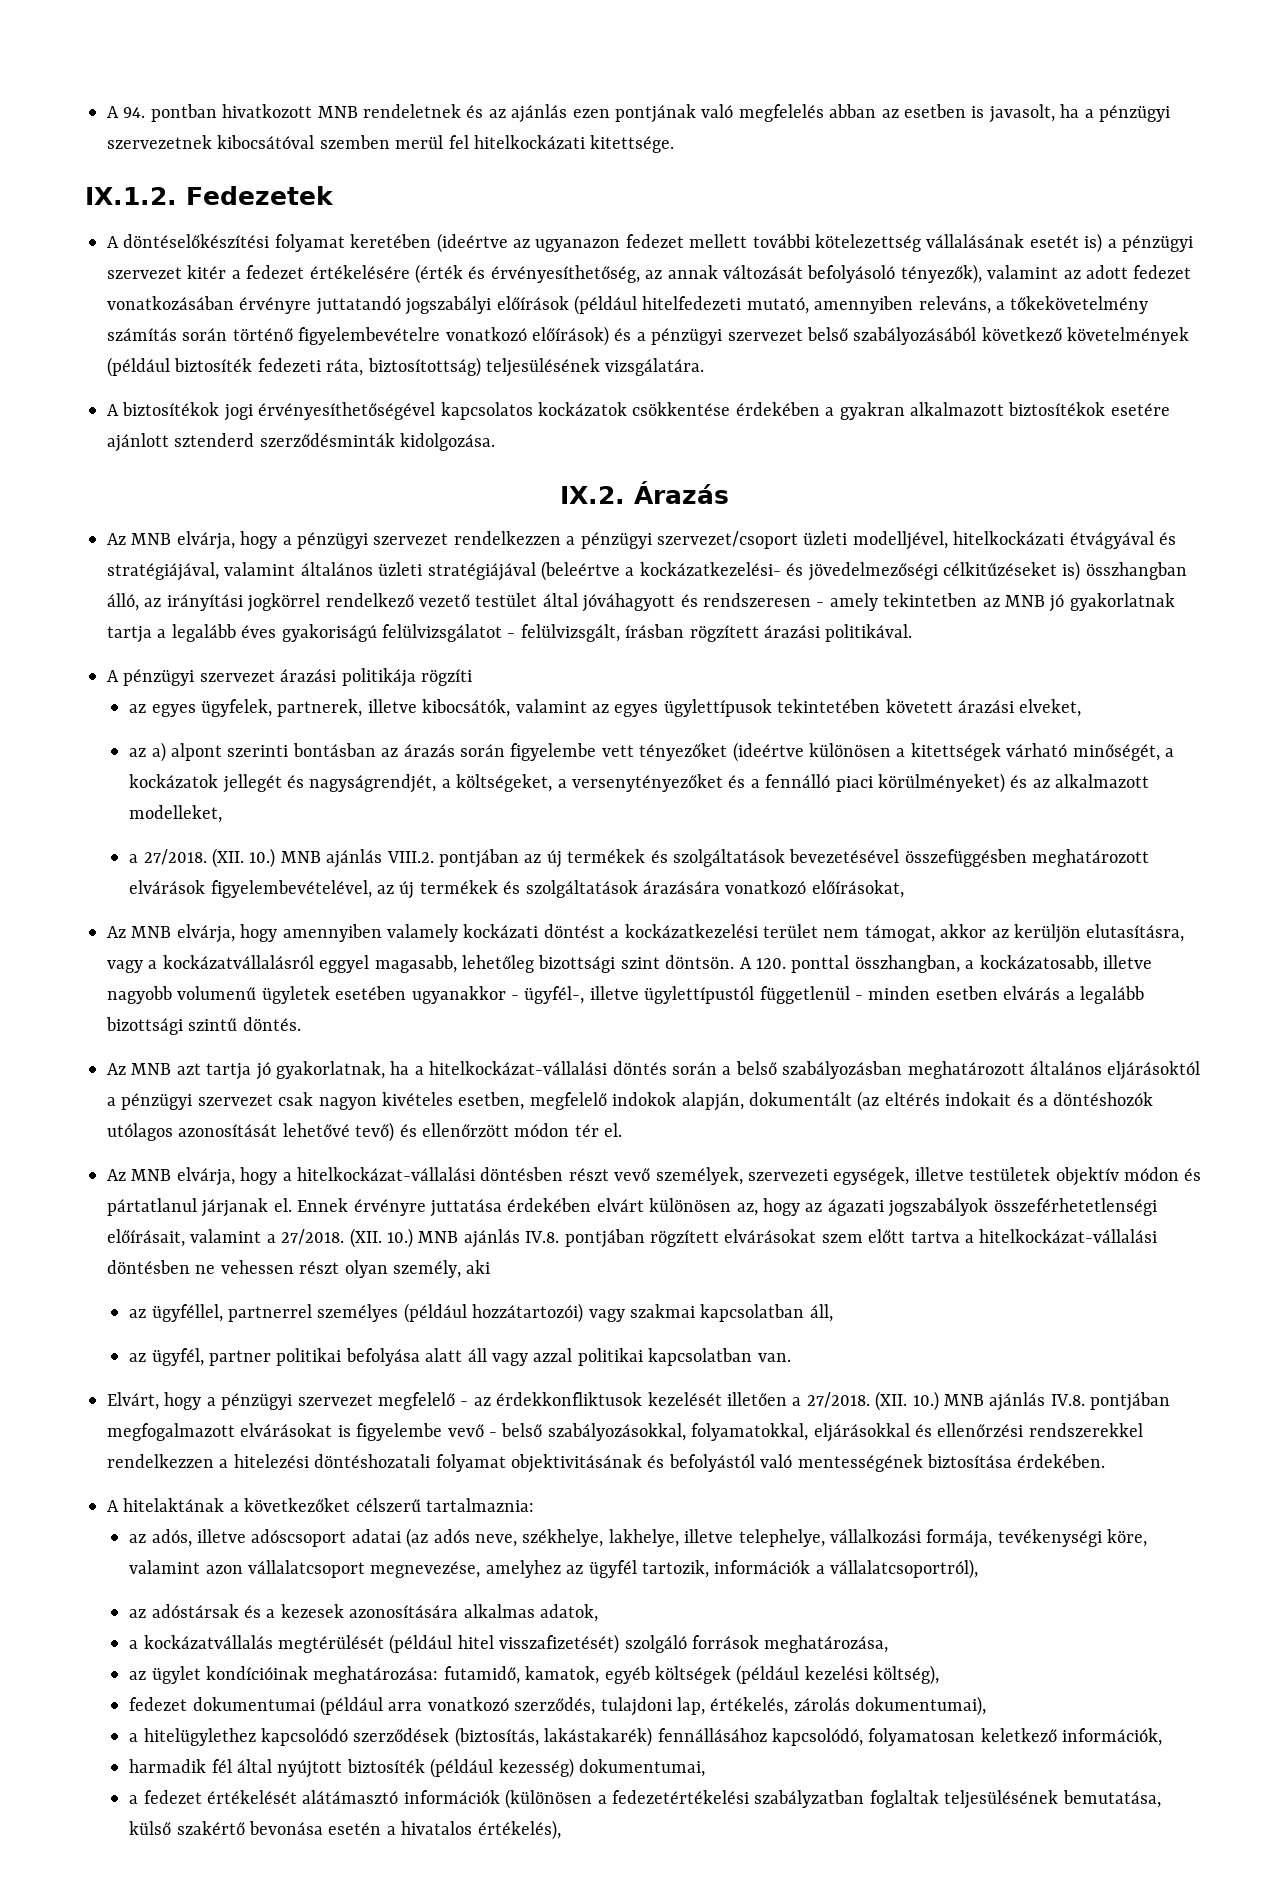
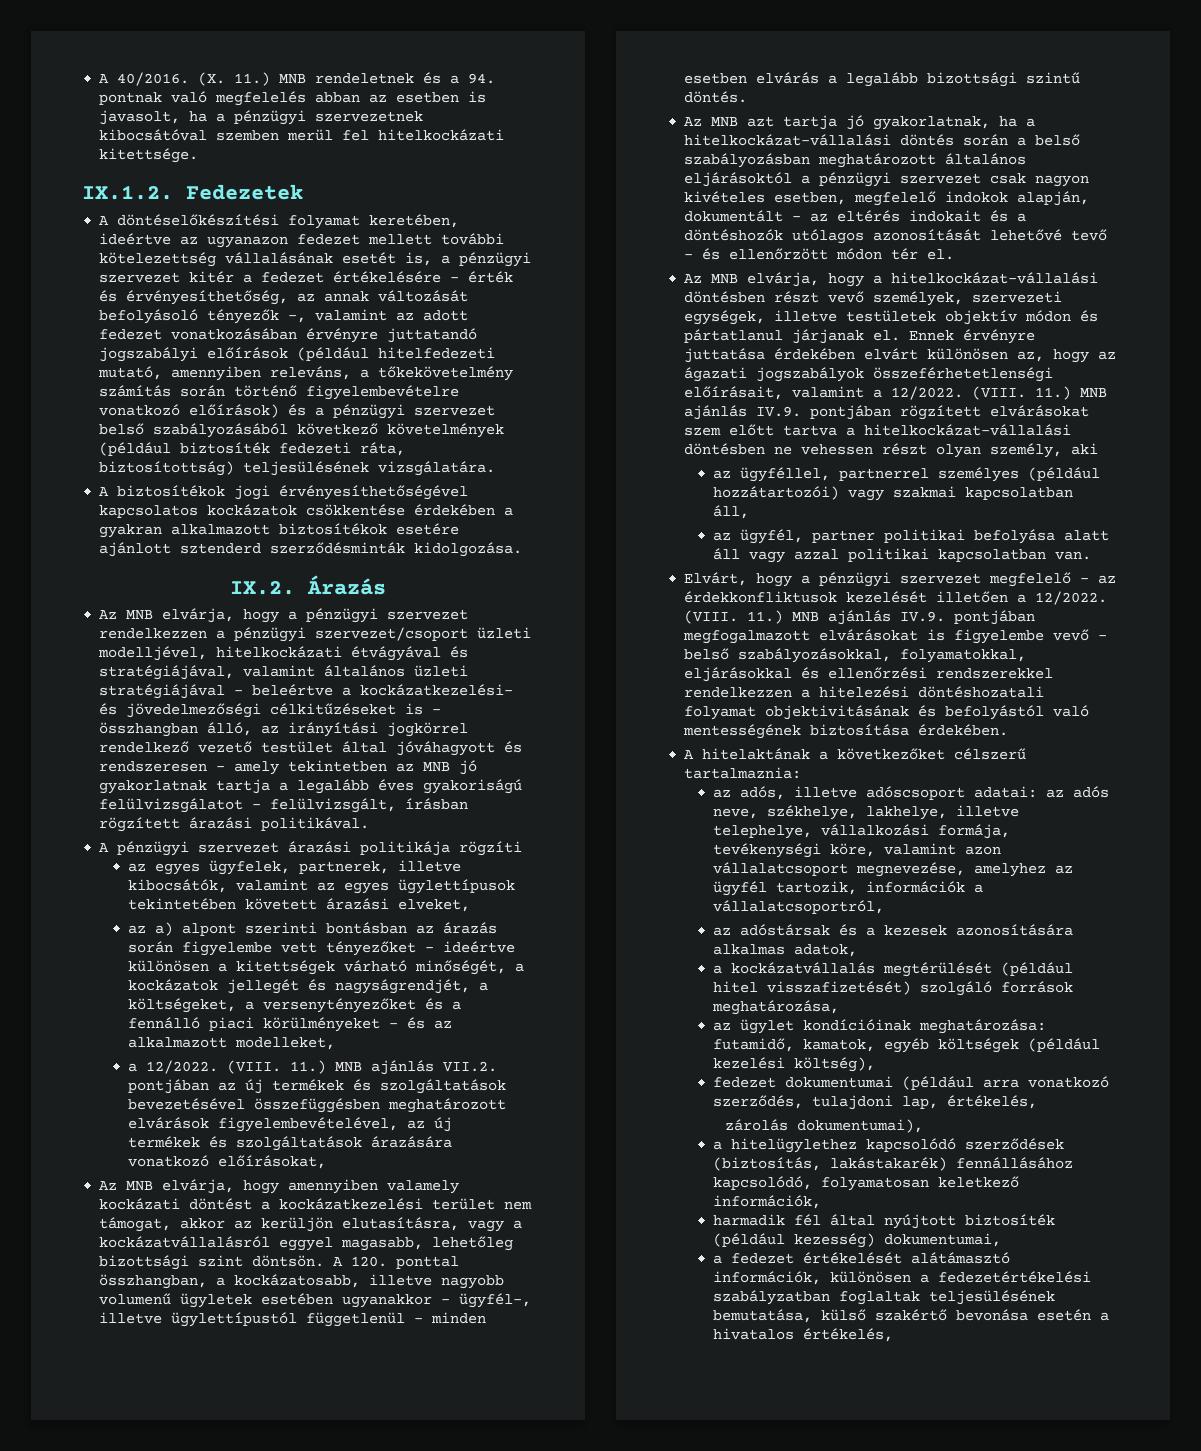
[107,104,696,123] A 94. pontban hivatkozott MNB rendeletnek és az ajánlás ezen pontjának -> [99,72,496,86] [99,92,163,105] A 40/2016. (X. 11.) MNB rendeletnek és a 94. pontnak
[350,233,508,253] keretében (ideértve -> [369,214,460,228] [99,233,172,245] keretében, ideértve
[1084,233,1103,253] is) -> [405,252,433,266] is,
[415,264,463,284] (érték -> [450,271,514,283] - érték
[900,264,982,284] tényezők), -> [207,309,307,324] tényezők -,
[541,561,620,581] (beleértve -> [234,684,334,696] - beleértve
[1062,561,1081,581] is) -> [405,703,442,715] is -
[732,742,804,762] (ideértve -> [425,941,516,953] - ideértve
[878,773,1006,793] körülményeket) -> [263,1017,399,1032] körülményeket -
[143,848,434,868] 27/2018. (XII. 10.) MNB ajánlás VIII.2. -> [146,1060,498,1075] 12/2022. (VIII. 11.) MNB ajánlás VII.2.
[857,1091,880,1111] (az -> [792,213,829,222] - az
[355,1122,395,1142] tevő) -> [1071,229,1108,241] [684,254,694,259] tevő -
[281,1228,560,1248] 27/2018. (XII. 10.) MNB ajánlás IV.8. -> [891,386,1108,400] [684,405,802,420] 12/2022. (VIII. 11.) MNB ajánlás IV.9.
[806,1391,1085,1411] 27/2018. (XII. 10.) MNB ajánlás IV.8. -> [1035,591,1108,605] [684,610,946,625] 12/2022. (VIII. 11.) MNB ajánlás IV.9.
[351,1528,429,1548] adatai (az -> [974,786,1065,798] adatai: az
[830,1559,979,1579] vállalatcsoportról), -> [713,900,885,914] vállalatcsoportról,
(789, 1706) none -> (1038, 1102) //
[403,1789,593,1809] információk (különösen -> [713,1271,912,1285] információk, különösen
[477,1820,561,1840] értékelés), -> [803,1328,894,1342] értékelés,

